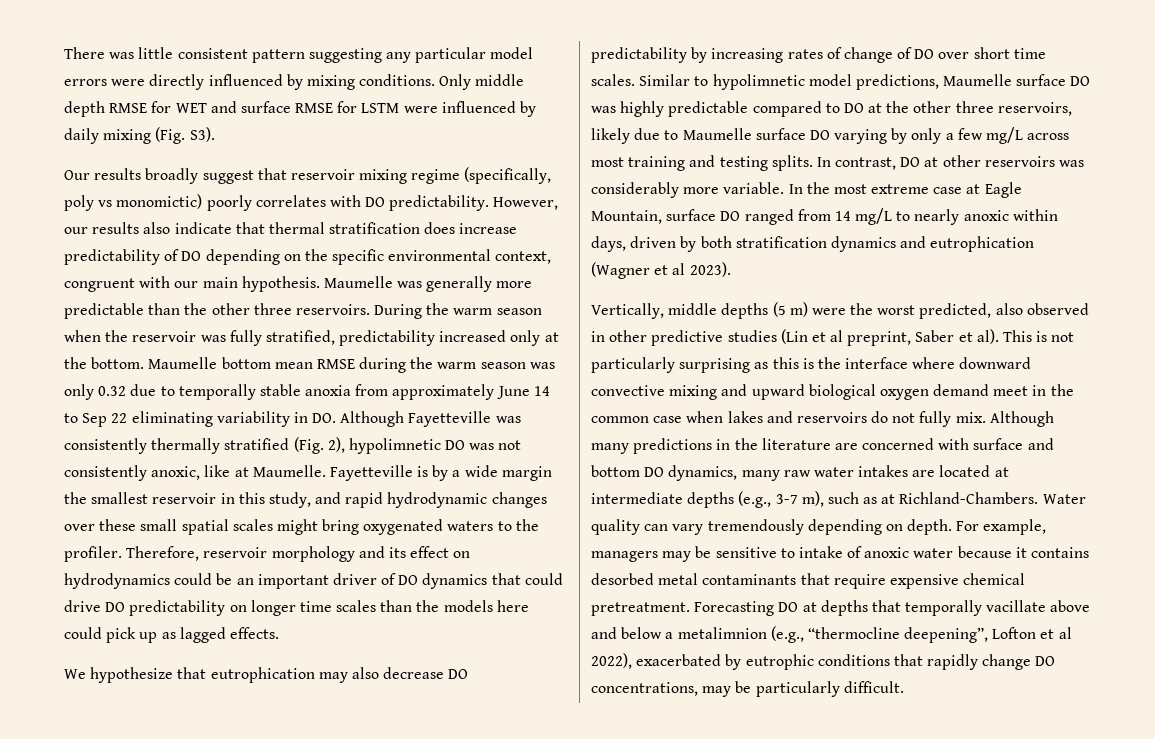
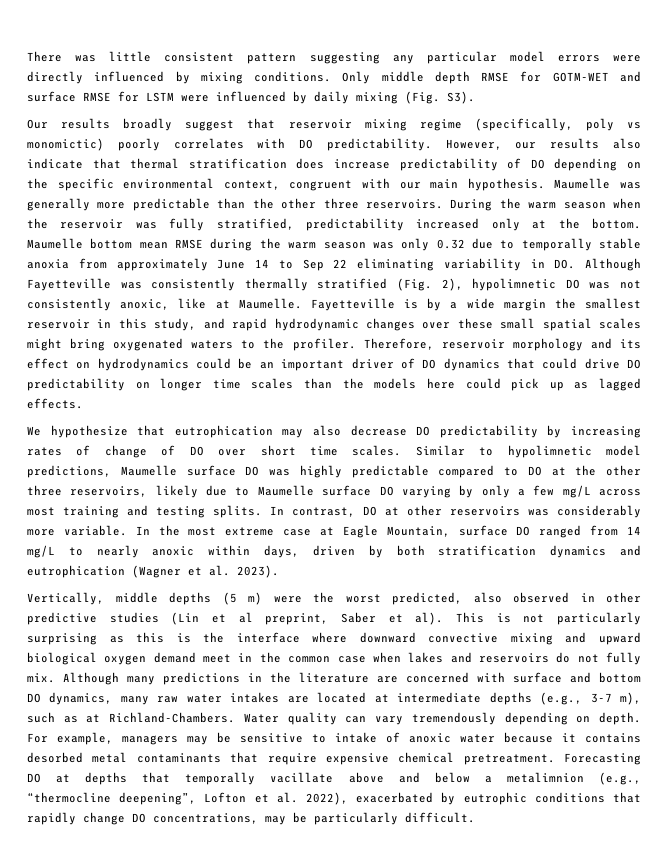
[175,103,207,113] WET -> [552,72,609,82] GOTM-WET
[672,263,686,275] al -> [209,565,230,576] al.
[1058,627,1072,639] al -> [276,792,298,803] al.

